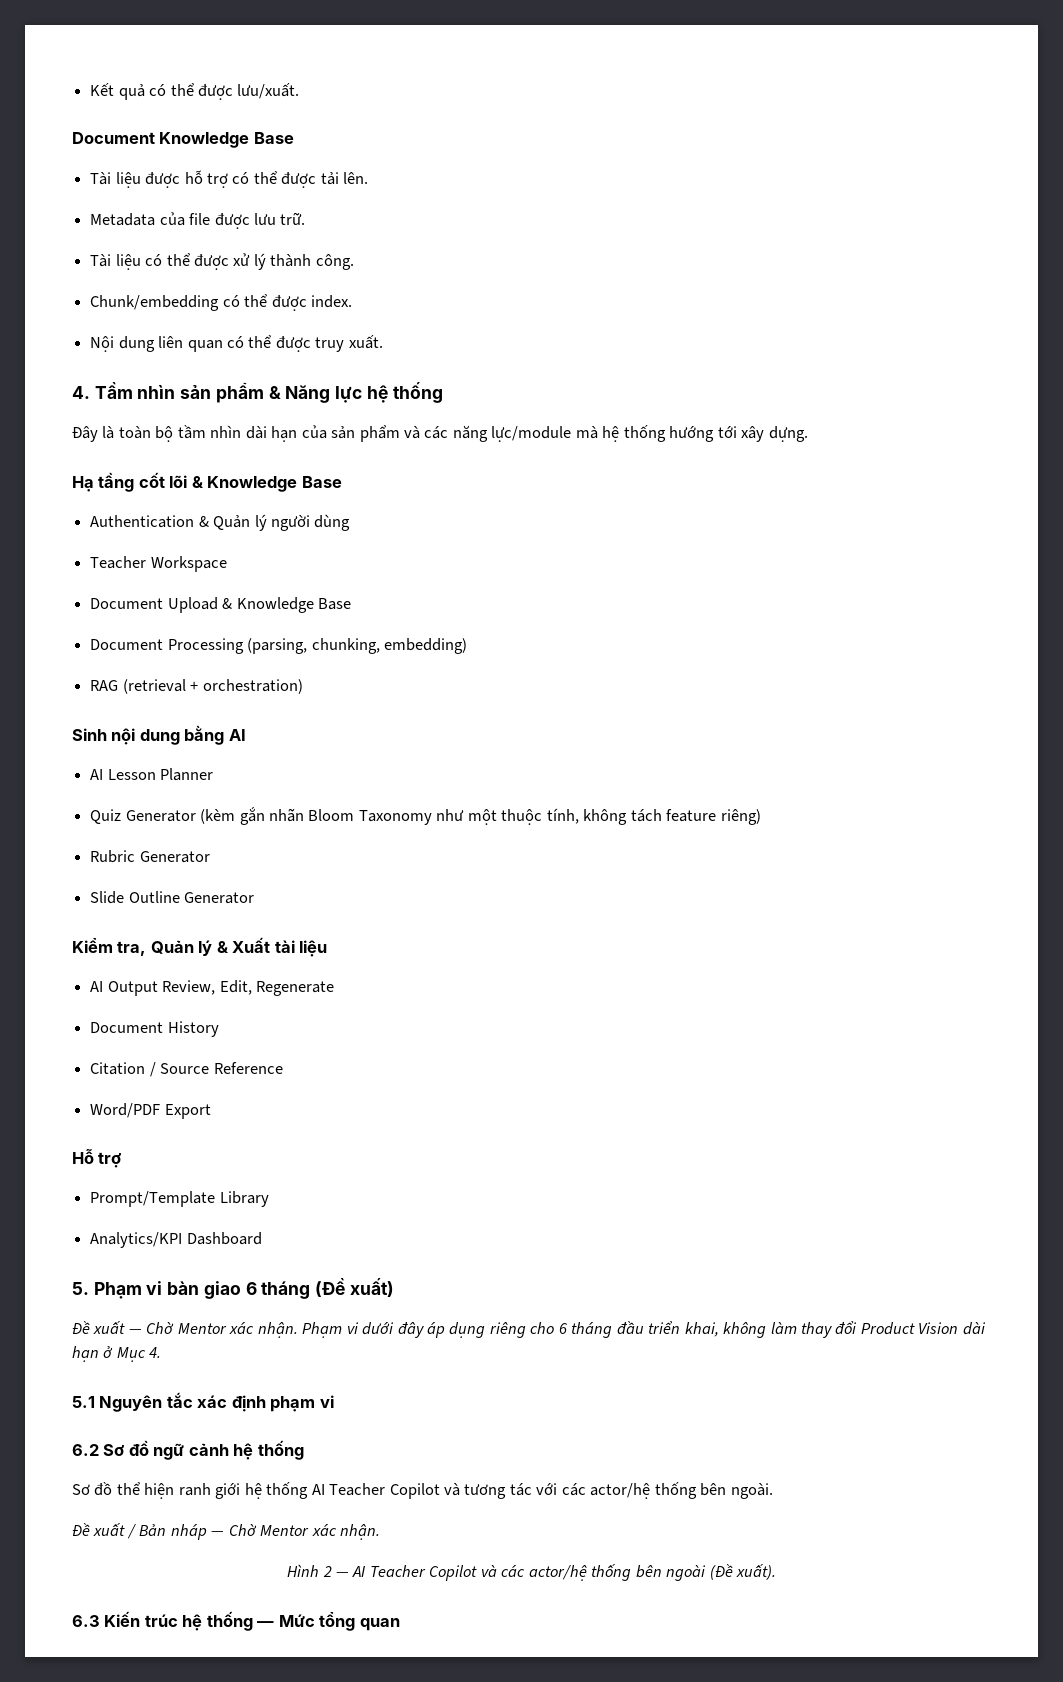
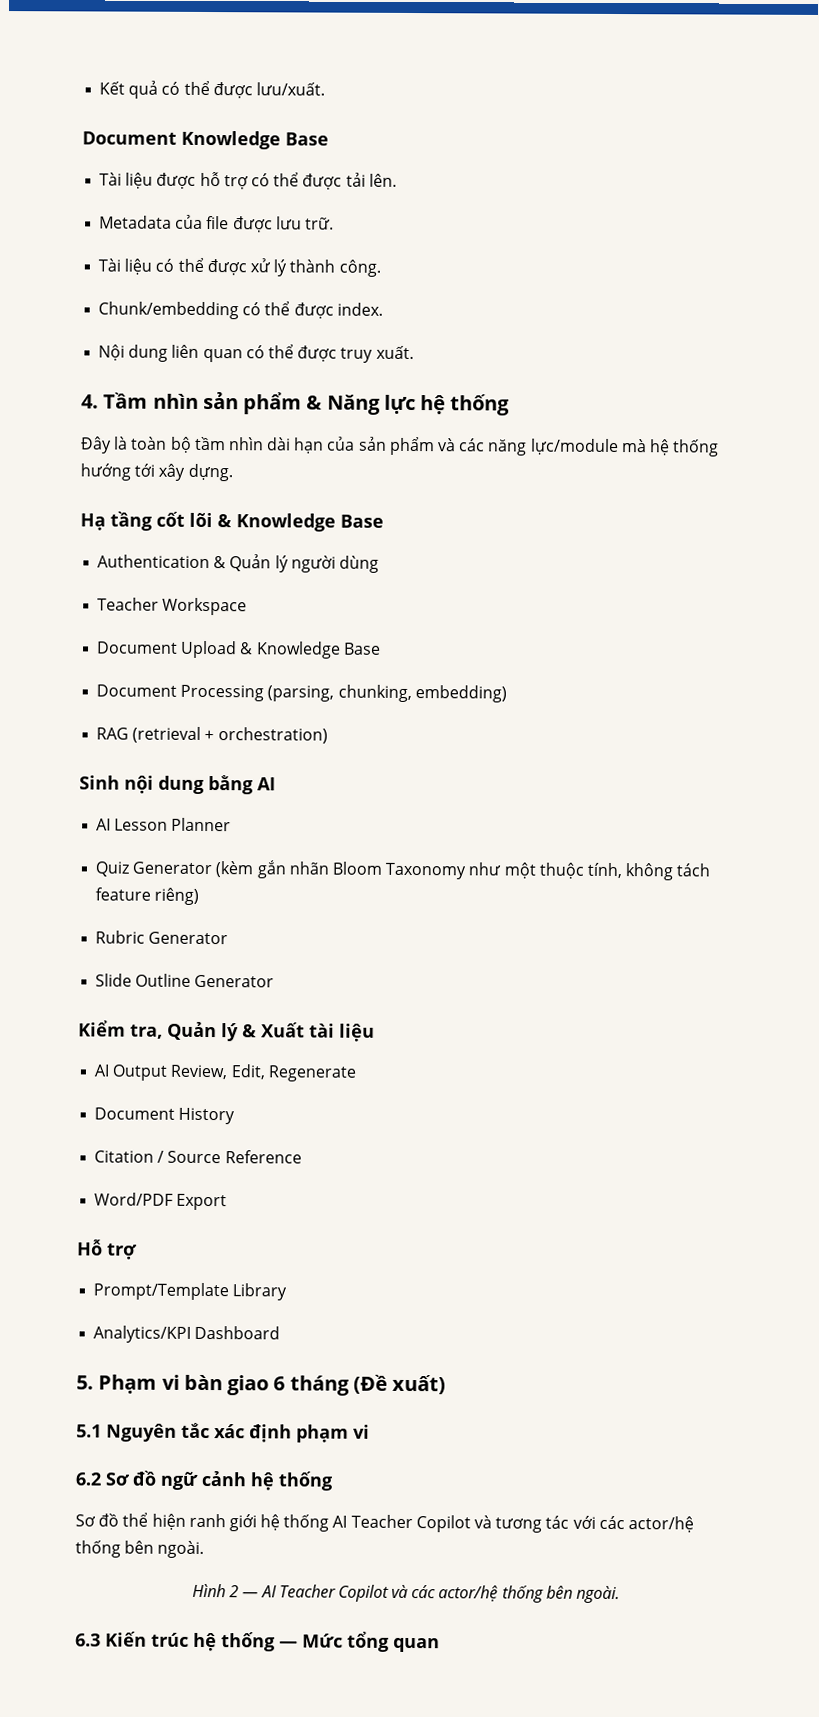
[72,1321,986,1338] [72,1346,162,1362] // Đề xuất — Chờ Mentor xác nhận. Phạm vi dưới đây áp dụng riêng cho 6 tháng đầu triển khai, không làm thay đổi Product Vision dài hạn ở Mục 4. -> (447, 1384) none
[72,1523,381,1540] // Đề xuất / Bản nháp — Chờ Mentor xác nhận. -> (205, 1549) none
[666,1564,776,1581] ngoài (Đề xuất). -> [576,1585,621,1604] ngoài.

